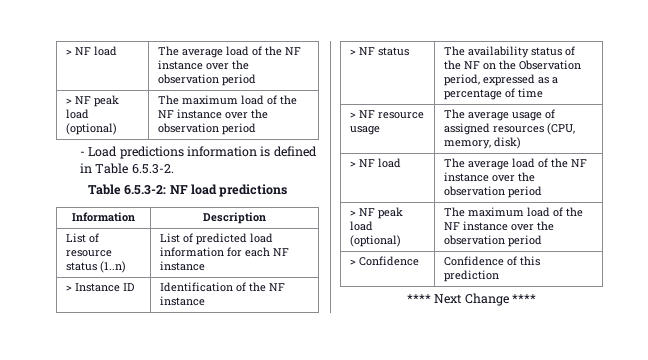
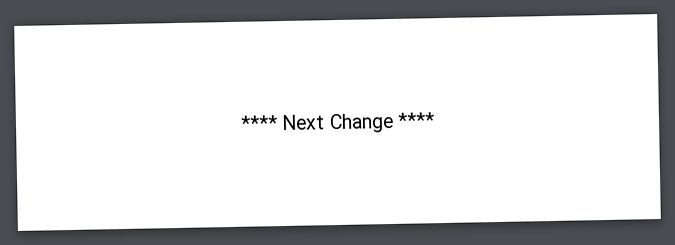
[65,46,117,56] [157,46,301,58] [157,60,249,70] [157,74,256,86] [65,95,119,107] [65,109,89,119] [65,123,117,135] [157,95,297,105] [157,109,268,119] [157,123,256,135] [79,146,317,159] [79,163,174,174] [87,184,288,197] [72,212,135,222] [203,212,266,224] [65,233,99,243] [65,250,112,257] [65,261,126,273] [159,233,273,245] [159,247,289,257] [159,261,205,271] [65,283,134,292] [159,282,285,292] [159,296,205,306] [349,47,409,56] [443,46,575,58] [443,60,581,70] [443,74,558,86] [443,88,543,100] [349,110,424,119] [349,126,380,135] [443,109,555,121] [443,123,575,135] [443,137,521,149] [349,158,401,168] [443,158,587,170] [443,172,535,182] [443,186,542,198] [349,207,403,219] [349,221,373,231] [349,235,401,247] [443,207,583,217] [443,221,554,231] [443,235,542,247] [349,256,419,266] [443,256,540,266] [443,270,499,282] > NF load | The average load of the NF instance over the observation period // > NF peak load (optional) | The maximum load of the NF instance over the observation period // - Load predictions information is defined in Table 6.5.3-2. // Table 6.5.3-2: NF load predictions // Information | Description // List of resource status (1..n) | List of predicted load information for each NF instance // > Instance ID | Identification of the NF instance // > NF status | The availability status of the NF on the Observation period, expressed as a percentage of time // > NF resource usage | The average usage of assigned resources (CPU, memory, disk) // > NF load | The average load of the NF instance over the observation period // > NF peak load (optional) | The maximum load of the NF instance over the observation period // > Confidence | Confidence of this prediction // -> (240, 123) none

